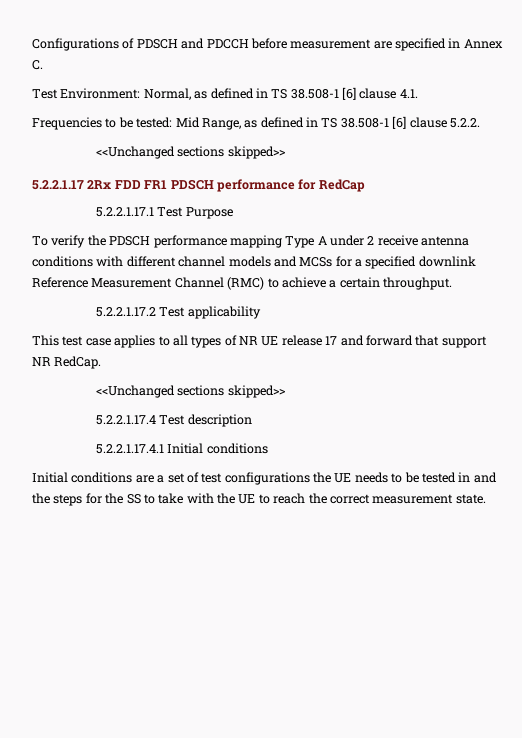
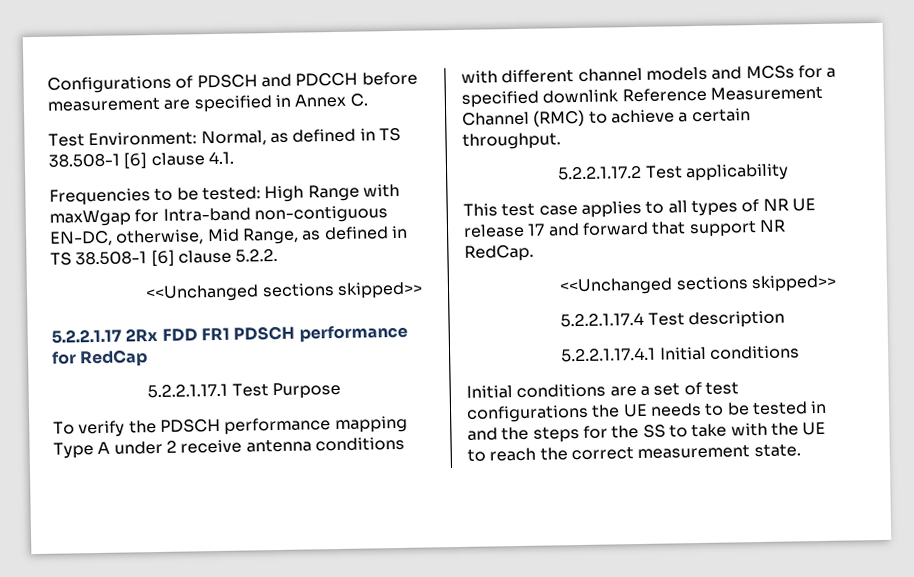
(173, 122) none -> [264,183,400,203] [49,205,388,227] [50,229,205,247] High Range with maxWgap for Intra-band non-contiguous EN-DC, otherwise,

